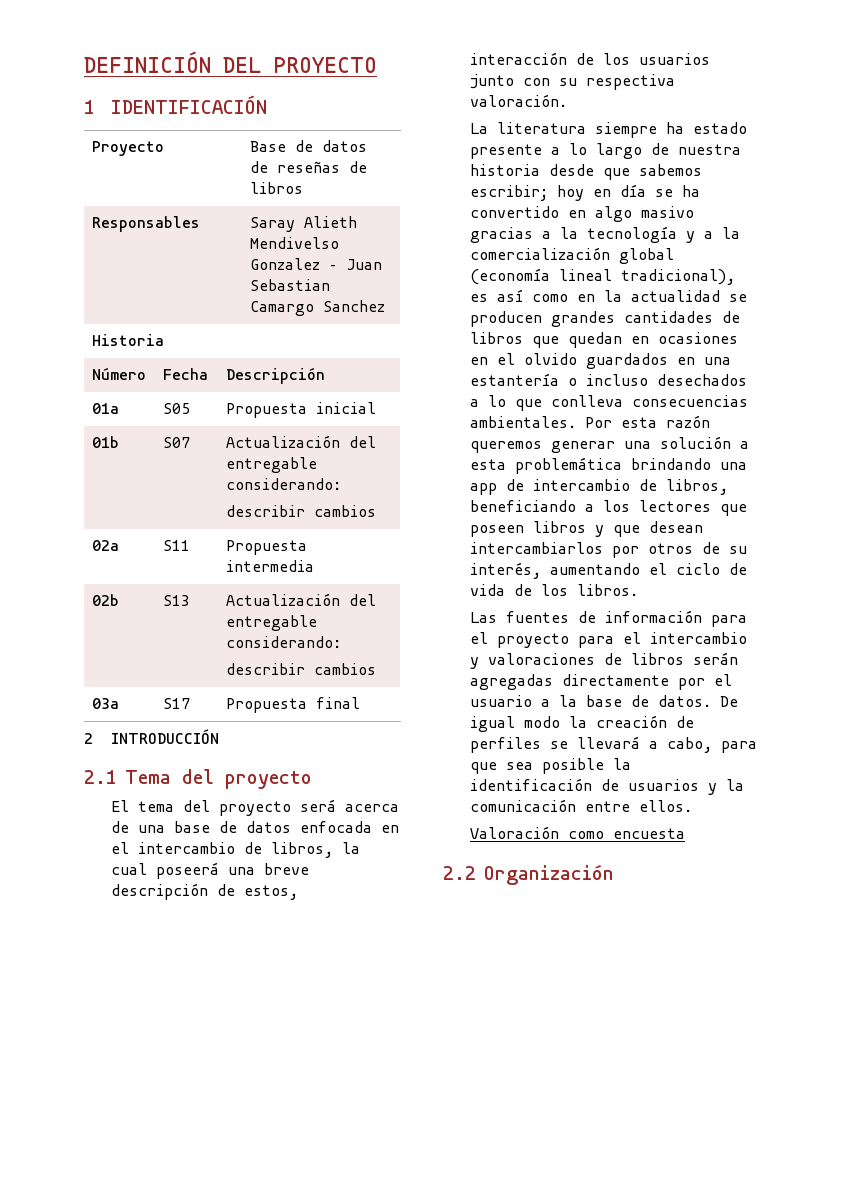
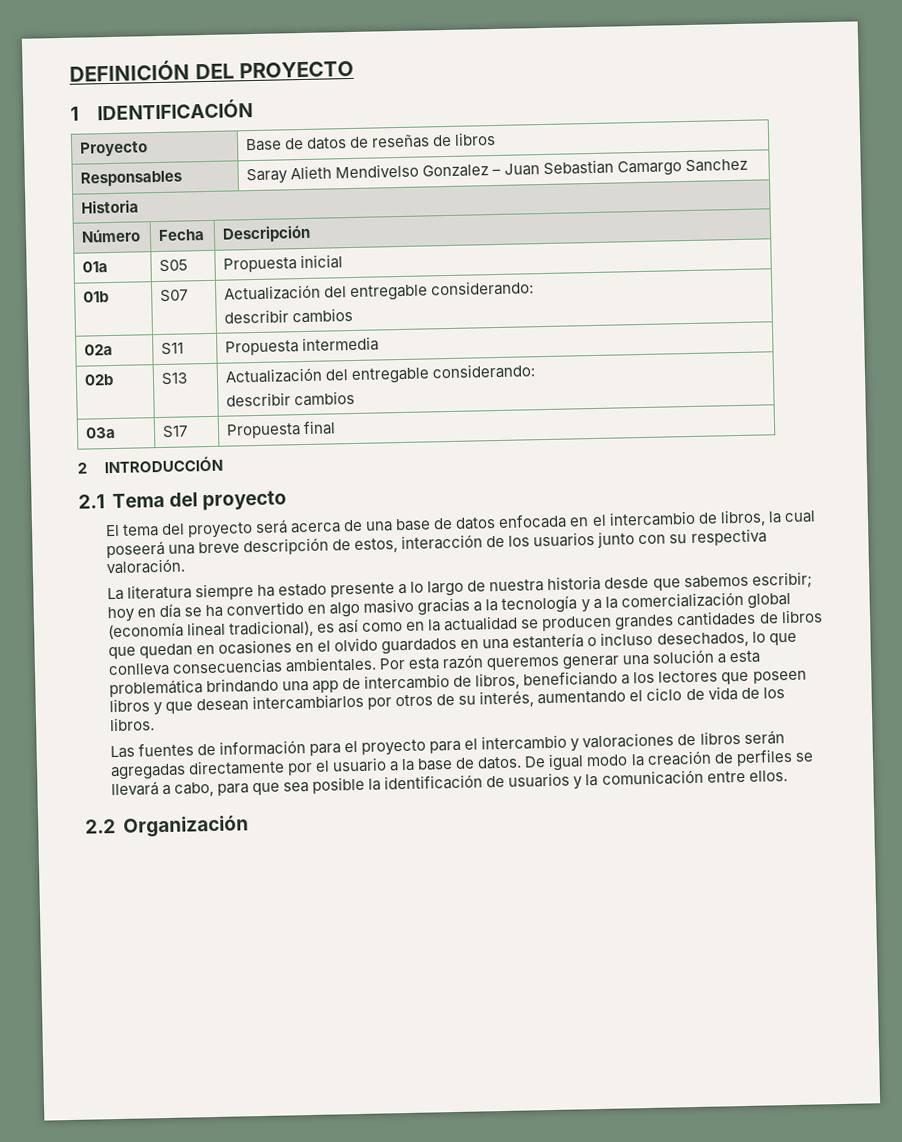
[657,374,748,386] [470,399,480,407] desechados a -> [656,631,749,648] desechados,
[470,826,686,839] // Valoración como encuesta -> (788, 776) none

